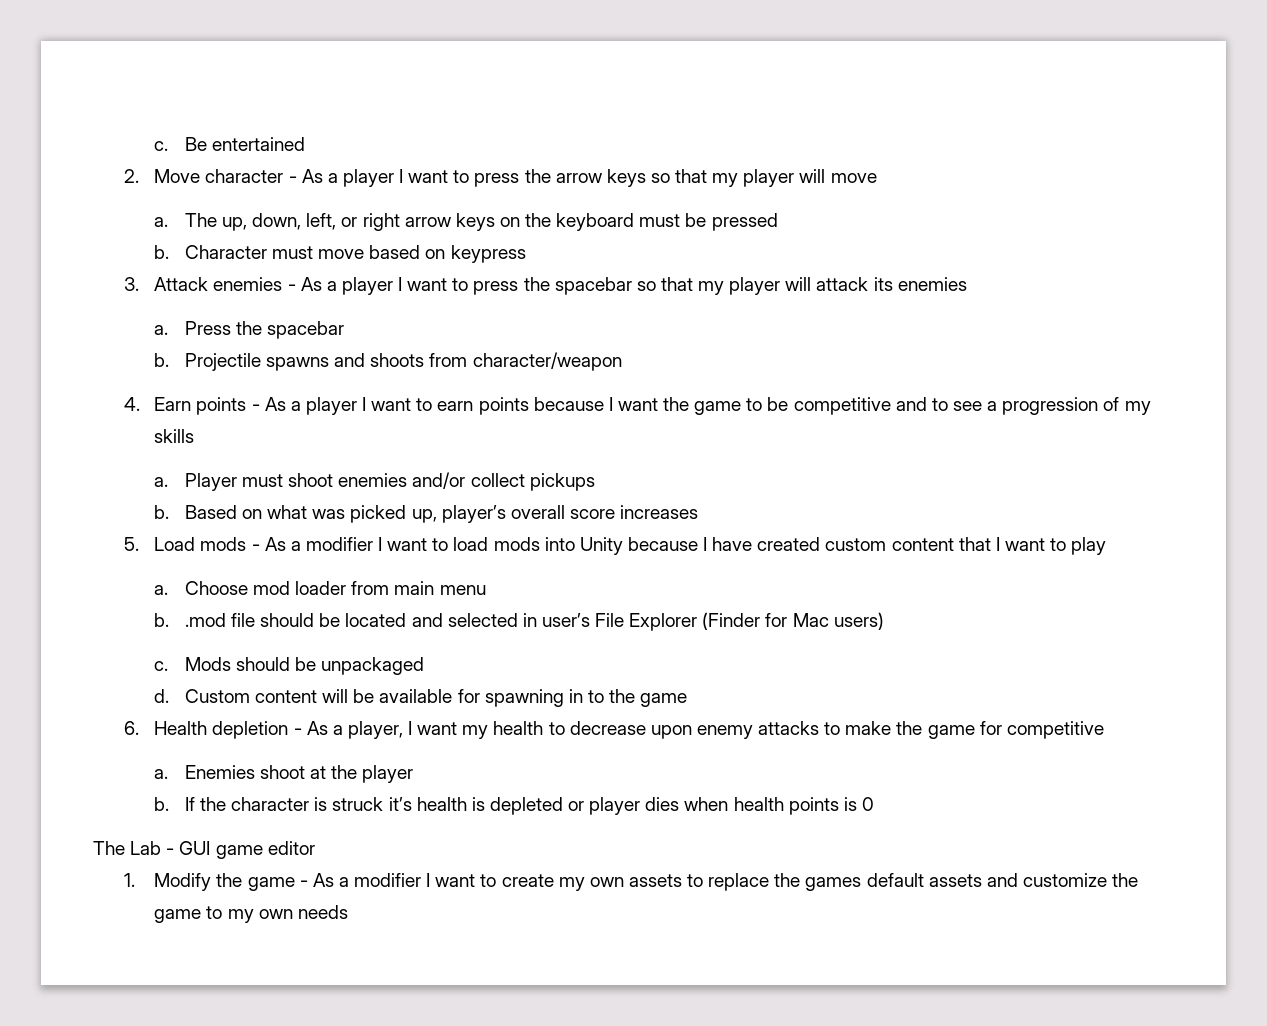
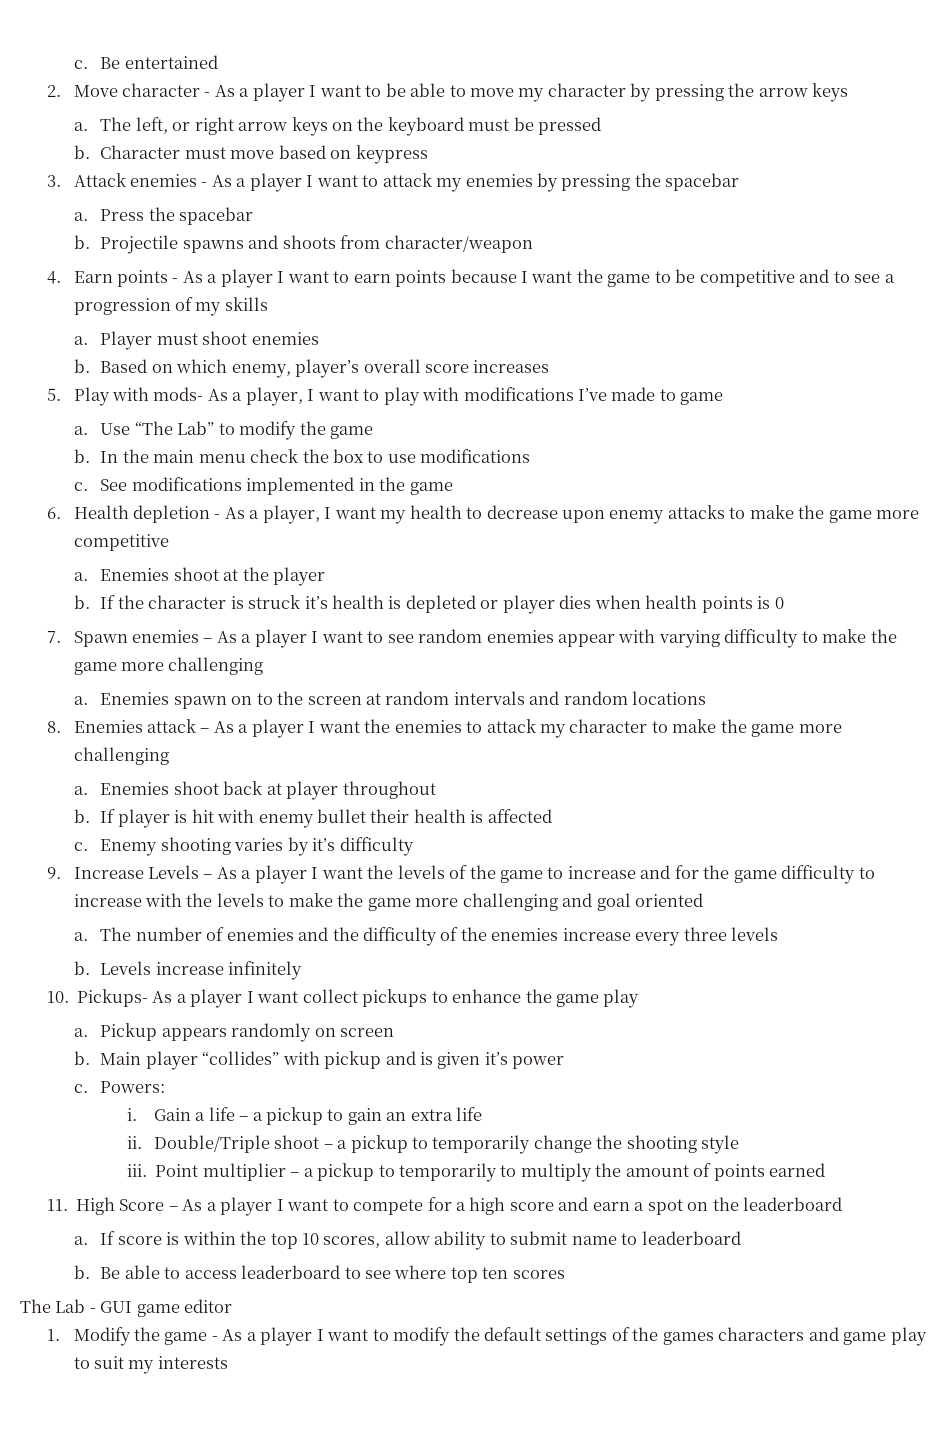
[474,169,877,187] [154,213,302,231] press the arrow keys so that my player will move // a. The up, down, -> [385,83,849,102] [73,117,132,131] be able to move my character by pressing the arrow keys // a. The
[473,277,967,295] press the spacebar so that my player will attack its enemies -> [382,173,740,192] attack my enemies by pressing the spacebar
[412,472,595,491] and/or collect pickups -> (319, 338) none
[267,505,437,523] what was picked up, -> [176,359,291,378] which enemy,
[154,537,1107,555] [154,581,486,595] [154,612,884,631] [154,657,425,675] [154,689,604,707] Load mods - As a modifier I want to load mods into Unity because I have created custom content that I want to play // a. Choose mod loader from main menu // b. .mod file should be located and selected in user’s File Explorer (Finder for Mac users) // c. Mods should be unpackaged // d. Custom content will be available for spawning in to -> [73,387,724,406] [73,421,373,440] [73,449,531,463] [73,477,375,495] Play with mods- As a player, I want to play with modifications I’ve made to game // a. Use “The Lab” to modify the game // b. In the main menu check the box to use modifications // c. See modifications implemented in
[979,721,1002,735] for -> [876,510,920,519] more
(874, 804) none -> [46,629,897,648] [73,657,264,675] [73,691,707,709] [46,719,842,738] [73,747,169,765] [73,781,436,800] [73,809,552,828] [73,837,414,856] [46,865,875,884] [73,893,703,911] [73,927,779,946] [73,961,303,980] [46,989,640,1008] [73,1023,395,1042] [73,1051,565,1070] [73,1081,166,1093] [126,1107,483,1125] [126,1135,740,1154] [126,1163,826,1182] [46,1197,843,1216] [73,1231,741,1250] [73,1265,565,1283] // 7. Spawn enemies – As a player I want to see random enemies appear with varying difficulty to make the game more challenging // a. Enemies spawn on to the screen at random intervals and random locations // 8. Enemies attack – As a player I want the enemies to attack my character to make the game more challenging // a. Enemies shoot back at player throughout // b. If player is hit with enemy bullet their health is affected // c. Enemy shooting varies by it’s difficulty // 9. Increase Levels – As a player I want the levels of the game to increase and for the game difficulty to increase with the levels to make the game more challenging and goal oriented // a. The number of enemies and the difficulty of the enemies increase every three levels // b. Levels increase infinitely // 10. Pickups- As a player I want collect pickups to enhance the game play // a. Pickup appears randomly on screen // b. Main player “collides” with pickup and is given it’s power // c. Powers: // i. Gain a life – a pickup to gain an extra life // ii. Double/Triple shoot – a pickup to temporarily change the shooting style // iii. Point multiplier – a pickup to temporarily to multiply the amount of points earned // 11. High Score – As a player I want to compete for a high score and earn a spot on the leaderboard // a. If score is within the top 10 scores, allow ability to submit name to leaderboard // b. Be able to access leaderboard to see where top ten scores
[354,873,1139,891] [154,905,348,923] modifier I want to create my own assets to replace the games default assets and customize the game to my own needs -> [260,1327,927,1346] [73,1356,228,1374] player I want to modify the default settings of the games characters and game play to suit my interests

